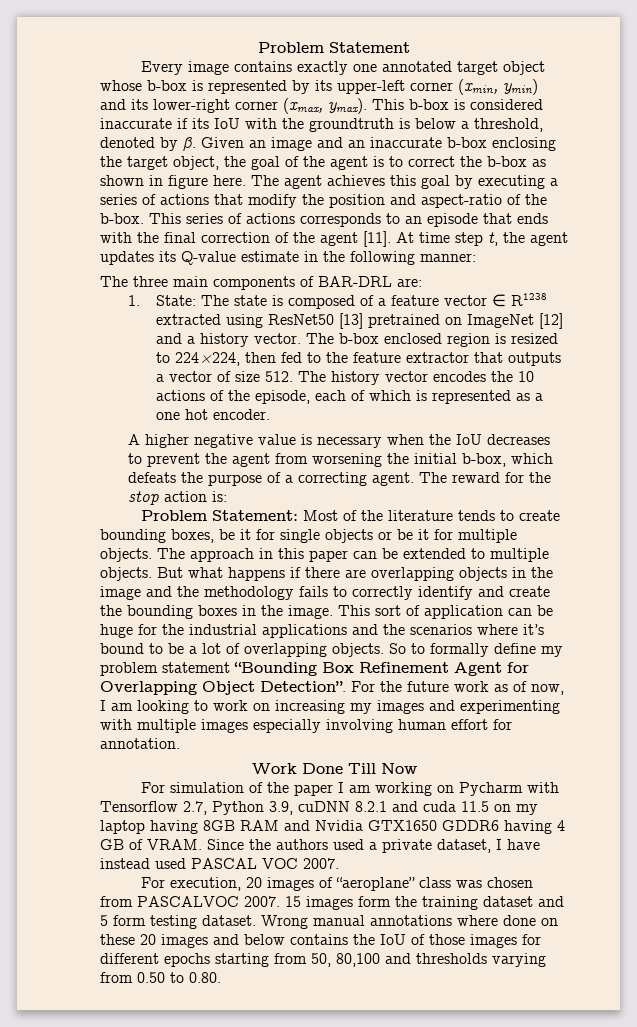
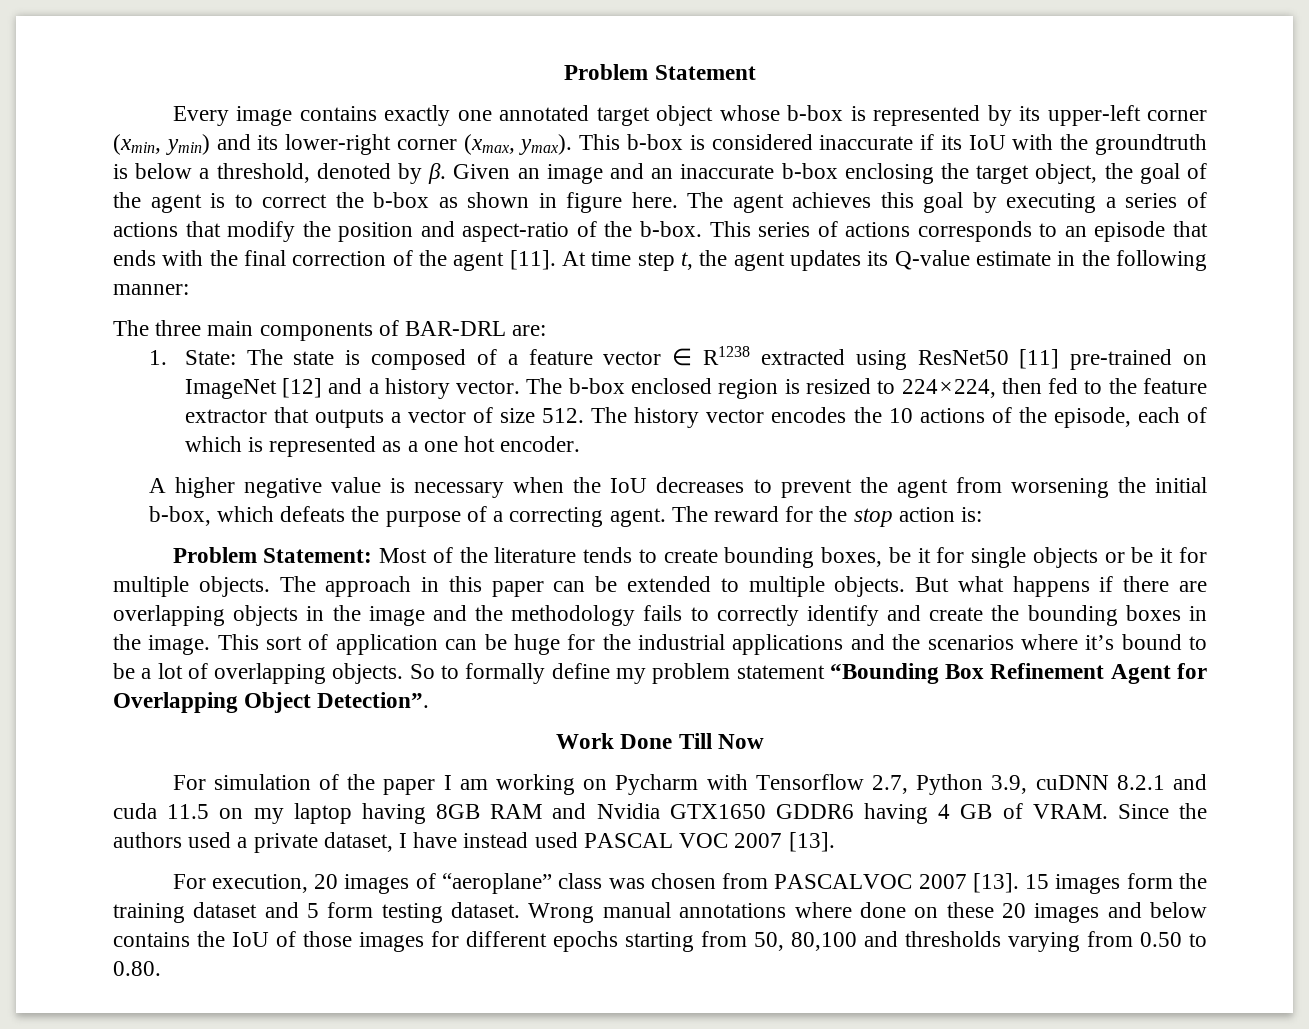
[338,313,440,329] [13] pretrained -> [1019,349,1173,370] [11] pre-trained
[351,681,564,695] [100,700,560,714] [100,719,512,733] [100,738,180,749] For the future work as of now, I am looking to work on increasing my images and experimenting with multiple images especially involving human effort for annotation. -> (430, 700) none
[303,858,339,869] 2007. -> [734,832,835,852] 2007 [13].
[244,896,280,907] 2007. -> [918,873,1019,893] 2007 [13].

